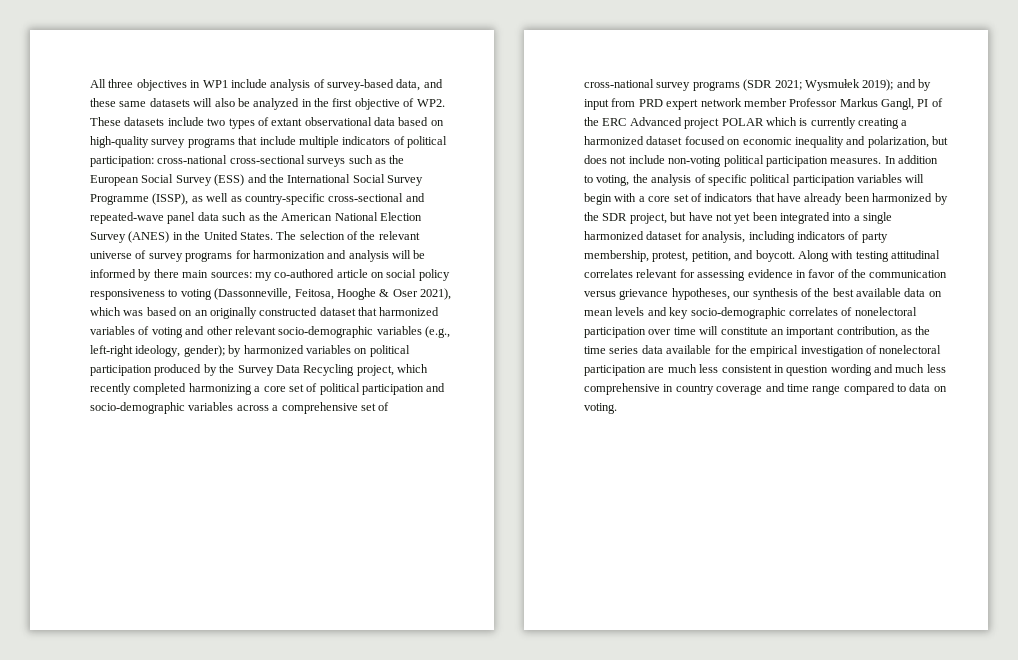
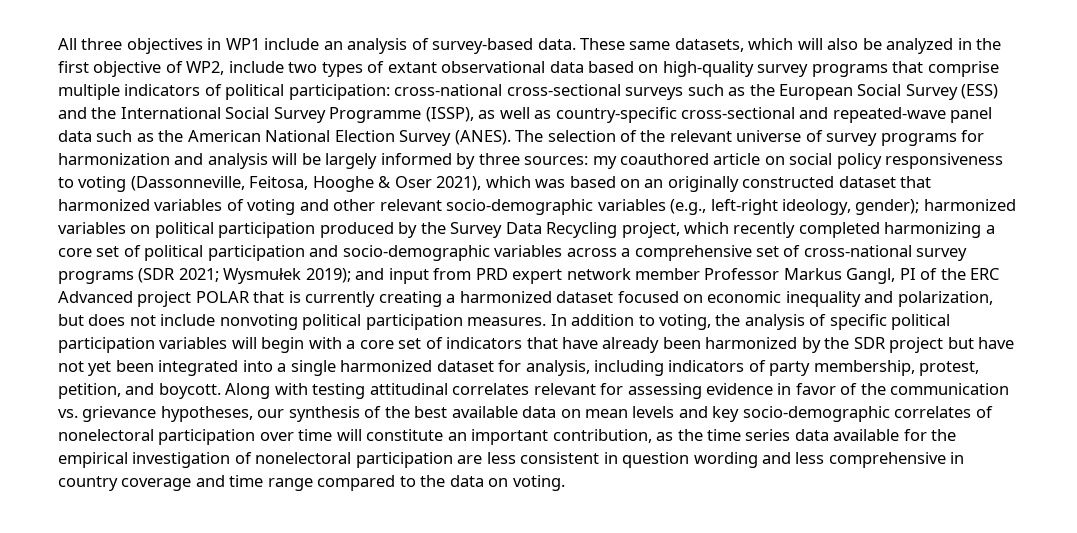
(267, 83) none -> [323,41,343,50] an
[396,79,443,91] [90,98,190,107] data, and these same datasets -> [537,38,794,52] data. These same datasets, which
[416,99,445,107] [90,117,165,126] WP2. These datasets -> [186,61,225,75] WP2,
[259,136,296,145] include -> [927,61,999,77] comprise
[128,231,273,243] (ANES) in the United States. -> [454,130,511,145] (ANES).
(426, 254) none -> [325,153,378,169] largely
[153,269,209,278] there main -> [478,153,520,165] three
[274,269,335,278] co-authored -> [620,153,710,165] coauthored
[228,345,242,357] by -> (920, 207) none
[918,79,931,91] by -> (385, 274) none
[765,117,797,126] which -> [253,291,285,303] that
[668,156,722,167] non-voting -> [219,314,298,330] nonvoting
[629,213,667,224] project, -> [889,337,944,353] project
[584,291,616,297] versus -> [58,409,78,418] vs.
[667,364,697,373] much -> (483, 459) none
[895,364,925,373] much -> (792, 458) none
(906, 388) none -> [420,475,446,487] the

